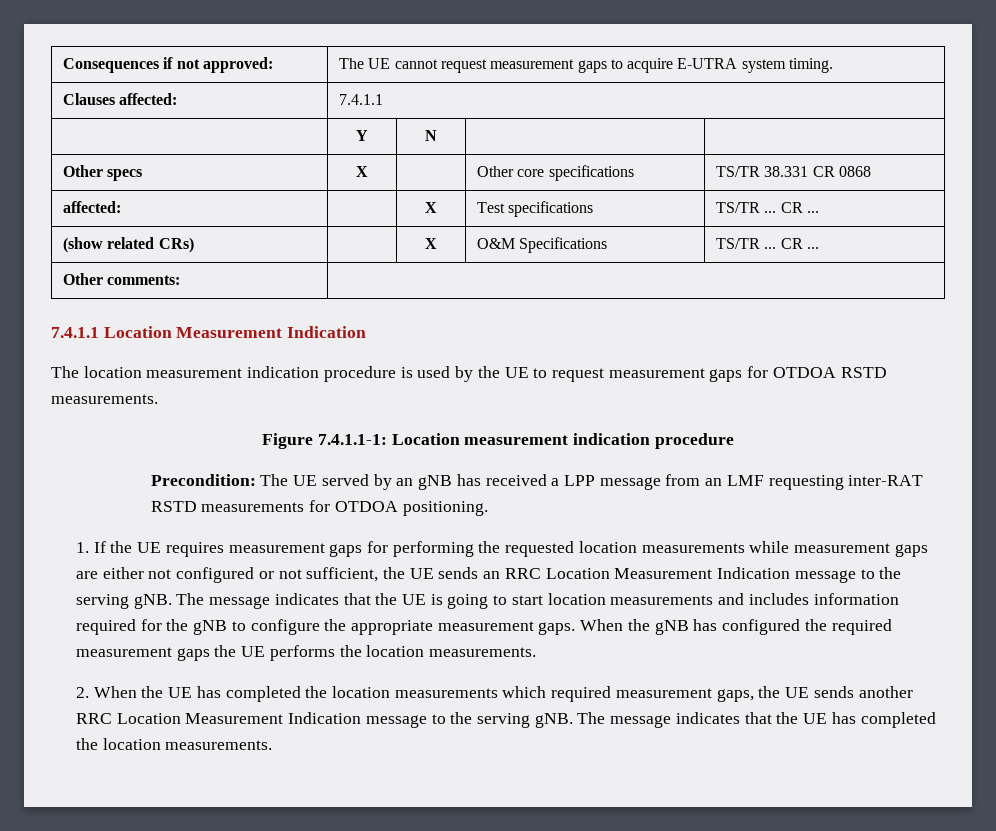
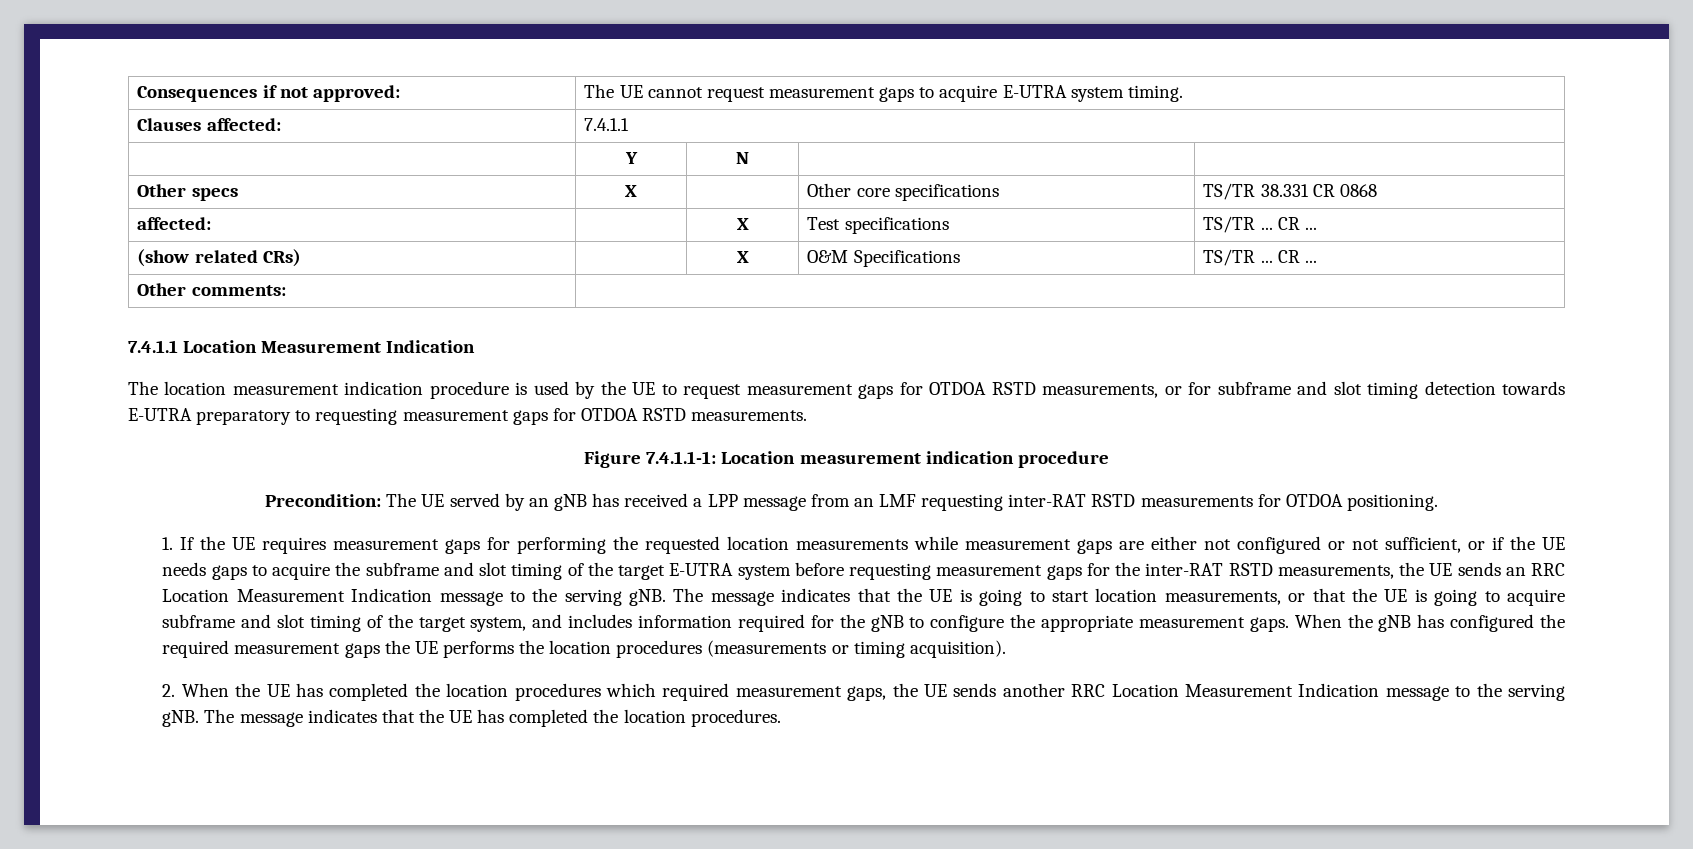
(887, 372) none -> [1042,381,1566,399] [128,408,687,425] measurements, or for subframe and slot timing detection towards E-UTRA preparatory to requesting measurement gaps for OTDOA RSTD
(379, 574) none -> [1468,536,1566,550] [162,562,1394,580] or if the UE needs gaps to acquire the subframe and slot timing of the target E-UTRA system before requesting measurement gaps for the inter-RAT RSTD measurements,
[610,595,714,605] measurements -> [1164,588,1566,606] [162,614,527,632] measurements, or that the UE is going to acquire subframe and slot timing of the target system,
[429,647,537,657] measurements. -> [616,640,1006,658] procedures (measurements or timing acquisition).
[394,688,498,698] measurements -> [514,683,601,701] procedures
[165,740,273,750] measurements. -> [690,709,781,727] procedures.

